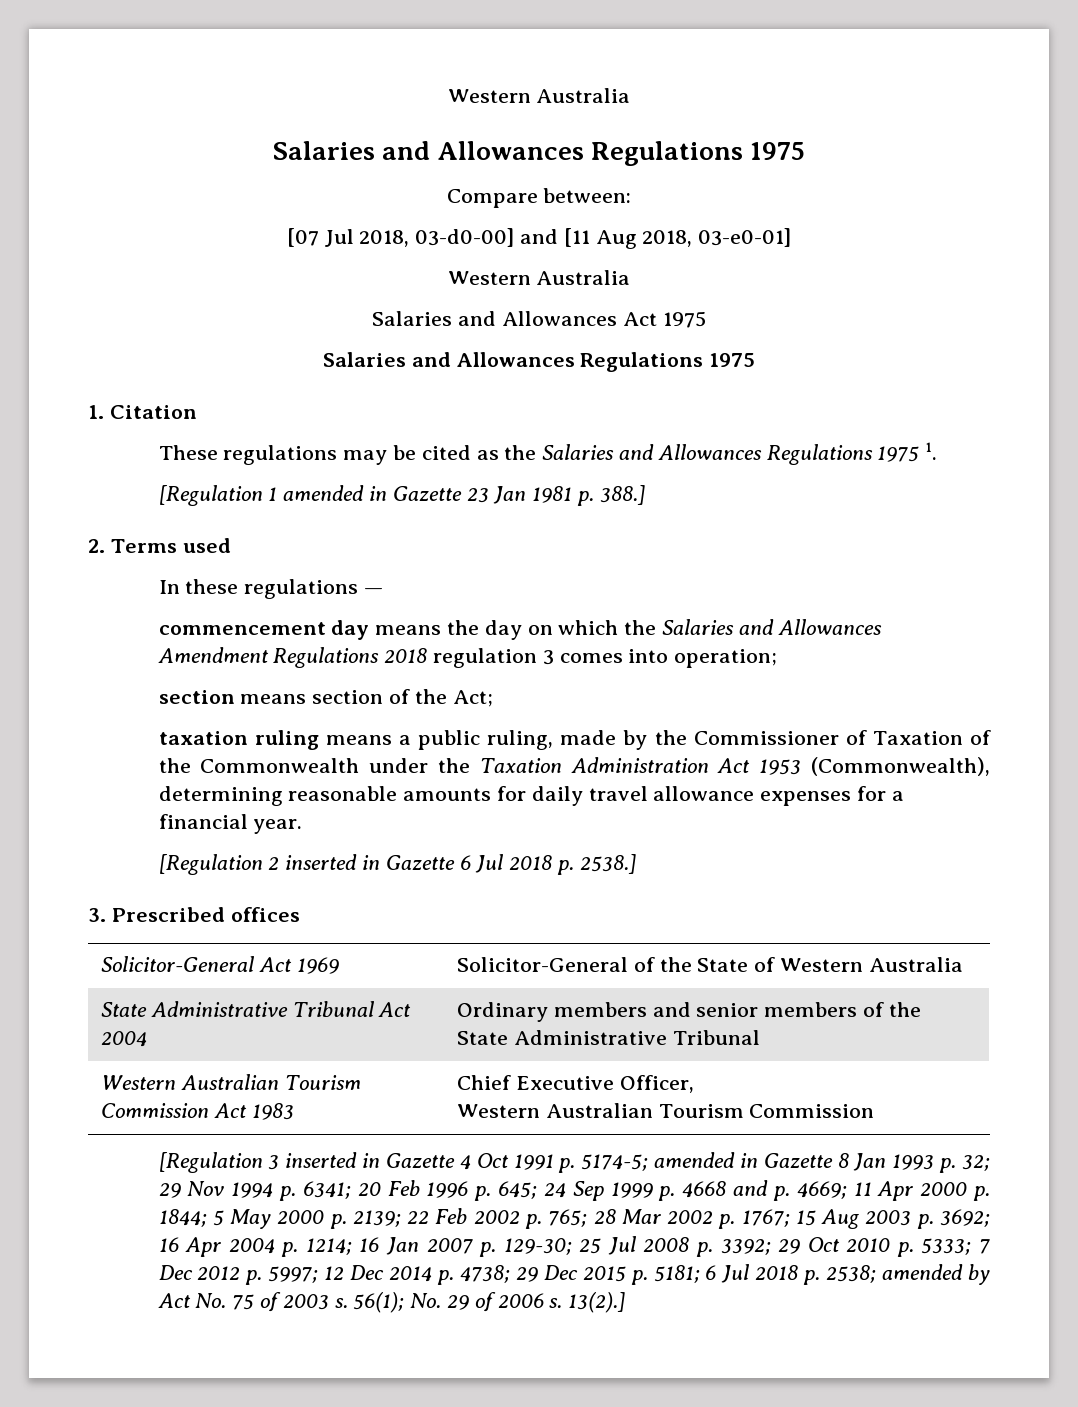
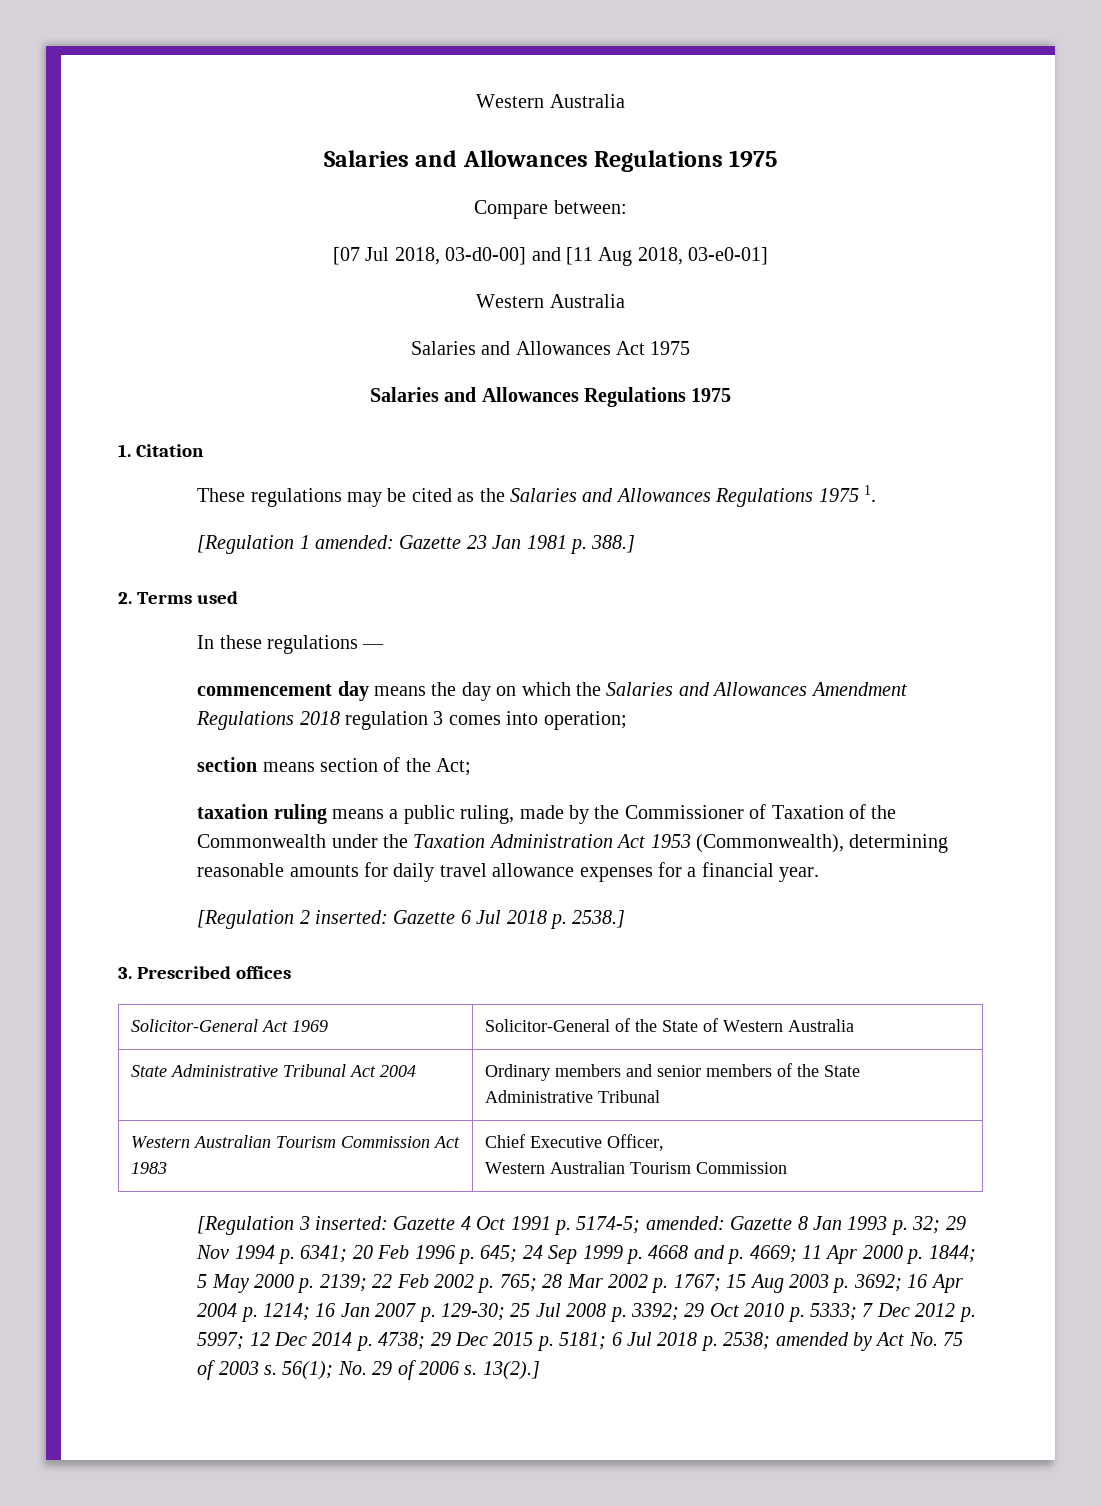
[283,485,387,501] amended in -> [314,535,394,549] amended:
[285,854,380,870] inserted in -> [314,910,388,924] inserted:
[285,1152,381,1168] inserted in -> [314,1216,388,1230] inserted:
[654,1152,758,1168] amended in -> [645,1216,725,1230] amended:

